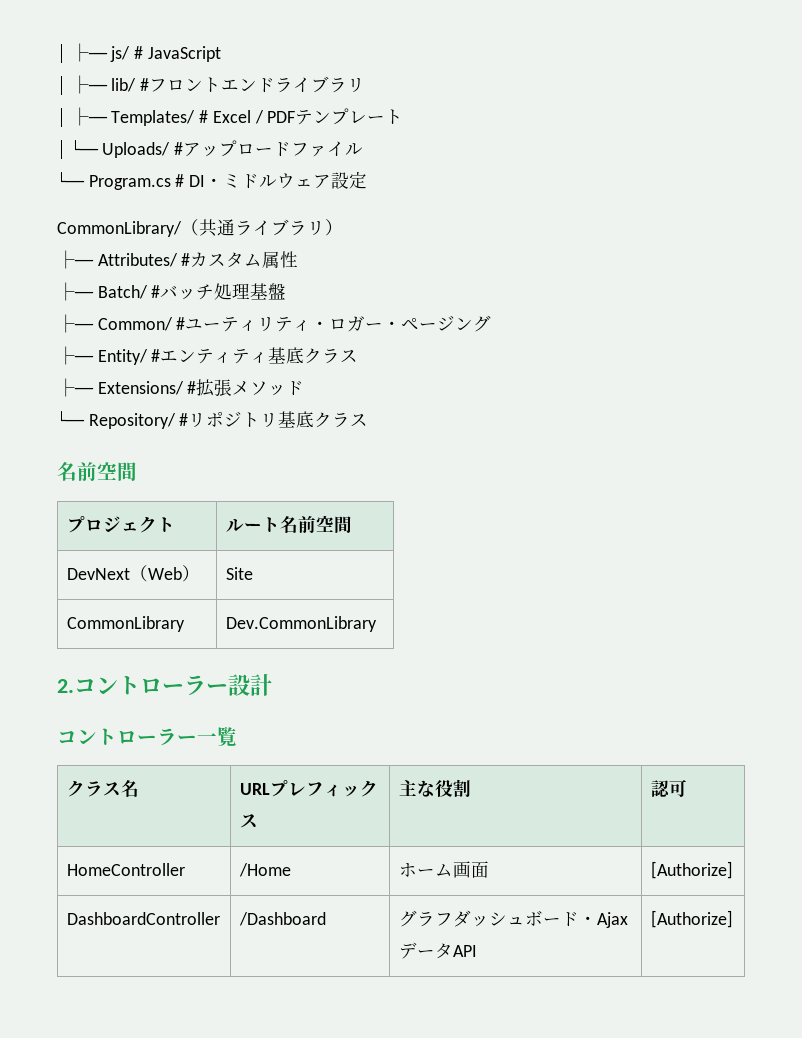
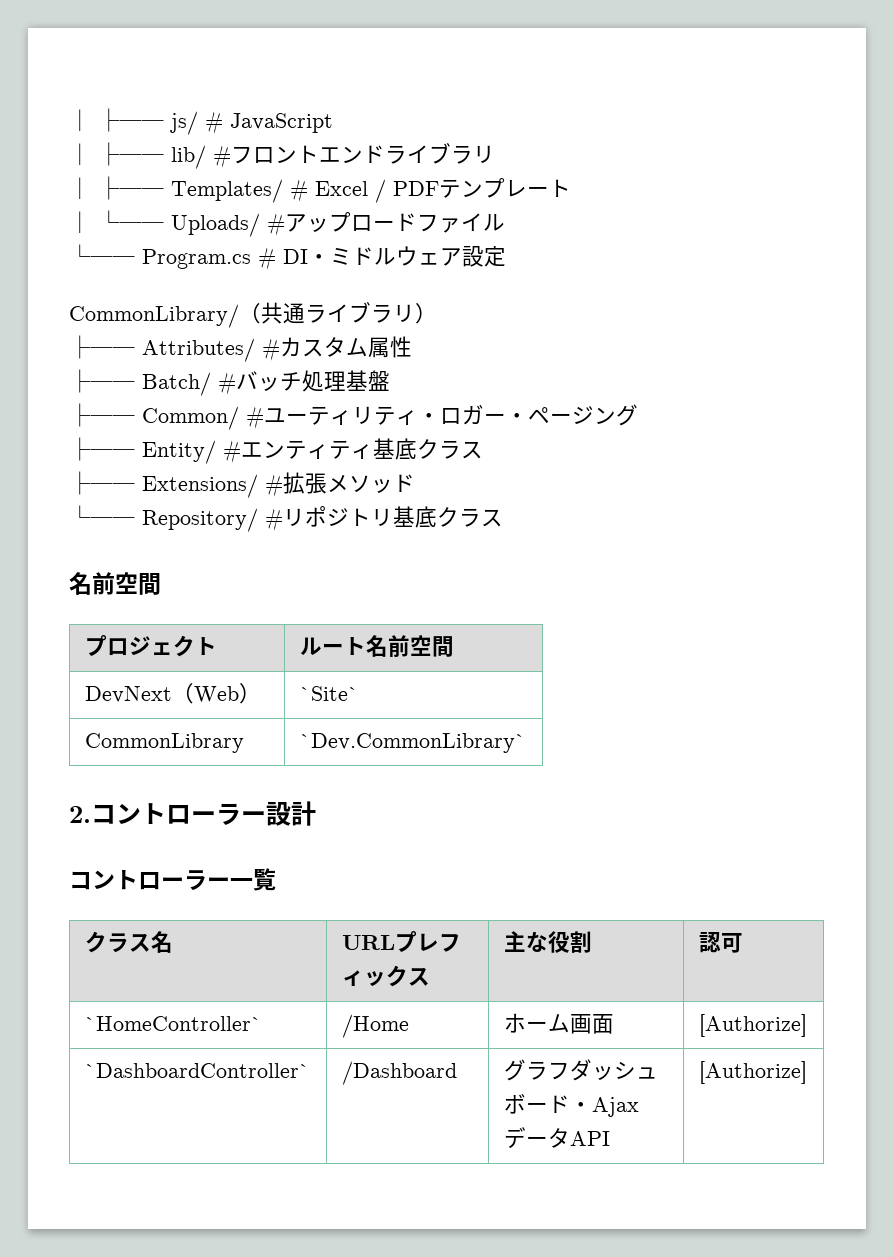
[225,567,253,580] Site -> [299,686,359,701] `Site`
[225,616,377,632] Dev.CommonLibrary -> [299,733,526,753] `Dev.CommonLibrary`
[66,863,185,876] HomeController -> [84,1016,262,1031] `HomeController`
[66,912,220,925] DashboardController -> [84,1063,310,1078] `DashboardController`

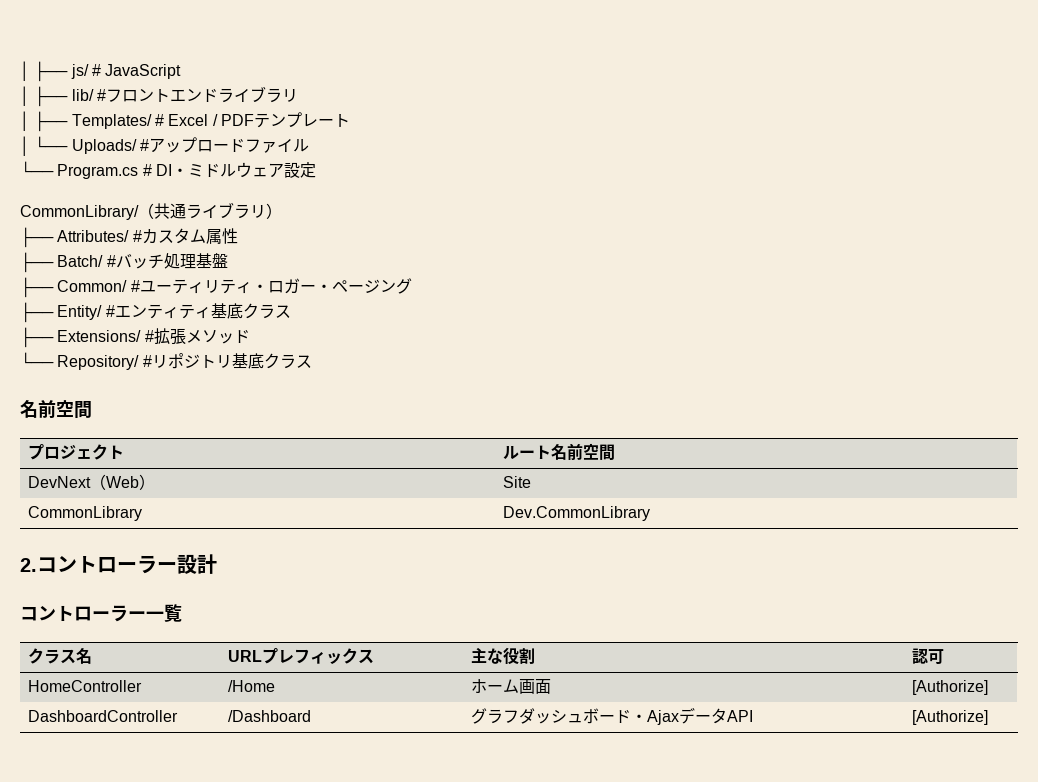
[299,686,359,701] `Site` -> [503,476,532,488] Site
[299,733,526,753] `Dev.CommonLibrary` -> [503,506,651,521] Dev.CommonLibrary
[84,1016,262,1031] `HomeController` -> [28,680,143,692] HomeController
[84,1063,310,1078] `DashboardController` -> [28,710,179,722] DashboardController

